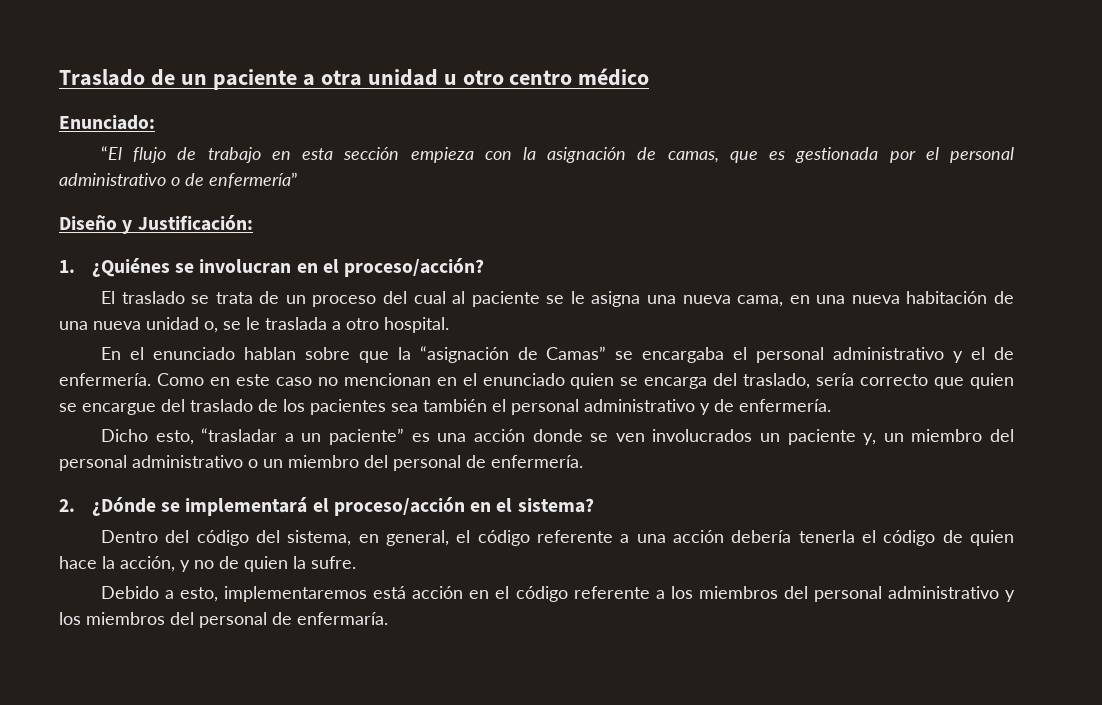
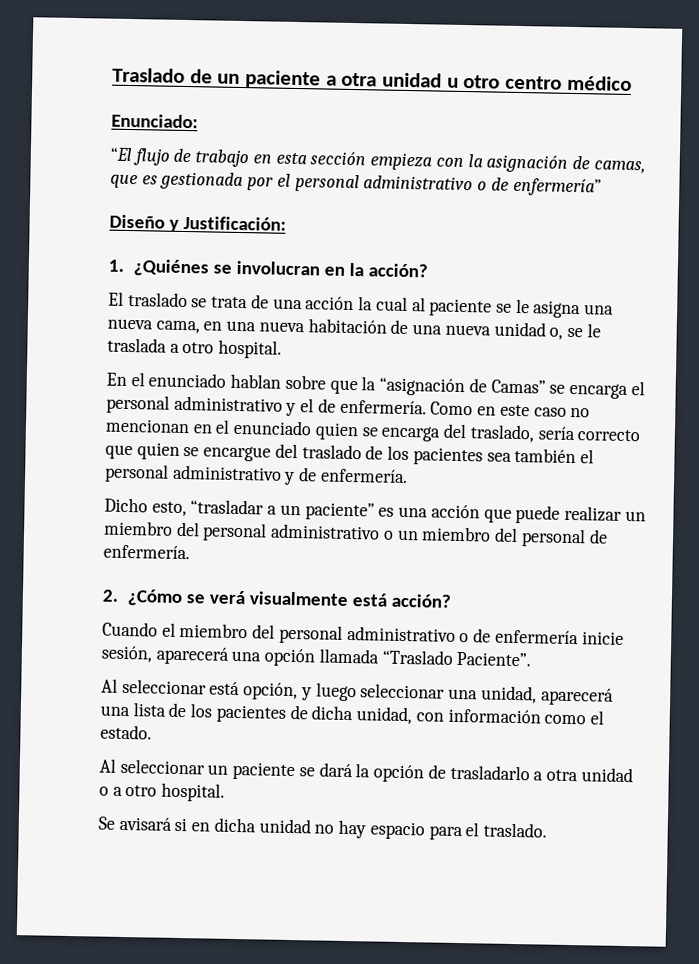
[322,258,485,277] el proceso/acción? -> [348,262,428,278] la acción?
[285,291,408,307] un proceso del -> [272,296,374,311] una acción la
[642,347,725,363] encargaba -> [568,382,628,399] encarga
[532,429,877,445] donde se ven involucrados un paciente y, -> [483,504,622,524] que puede realizar
[91,497,594,516] [101,530,1014,546] [59,556,356,572] [101,586,1016,602] [59,612,388,628] ¿Dónde se implementará el proceso/acción en el sistema? // Dentro del código del sistema, en general, el código referente a una acción debería tenerla el código de quien hace la acción, y no de quien la sufre. // Debido a esto, implementaremos está acción en el código referente a los miembros del personal administrativo y los miembros del personal de enfermaría. -> [126,589,451,608] [102,621,624,645] [101,645,532,667] [101,678,614,706] [100,702,604,725] [100,724,152,740] [99,758,633,783] [99,782,226,802] [98,816,547,841] ¿Cómo se verá visualmente está acción? // Cuando el miembro del personal administrativo o de enfermería inicie sesión, aparecerá una opción llamada “Traslado Paciente”. // Al seleccionar está opción, y luego seleccionar una unidad, aparecerá una lista de los pacientes de dicha unidad, con información como el estado. // Al seleccionar un paciente se dará la opción de trasladarlo a otra unidad o a otro hospital. // Se avisará si en dicha unidad no hay espacio para el traslado.

